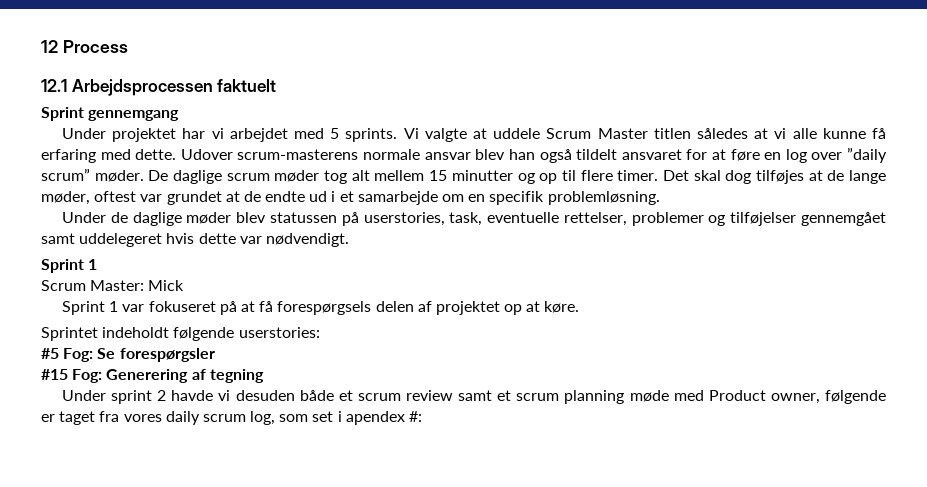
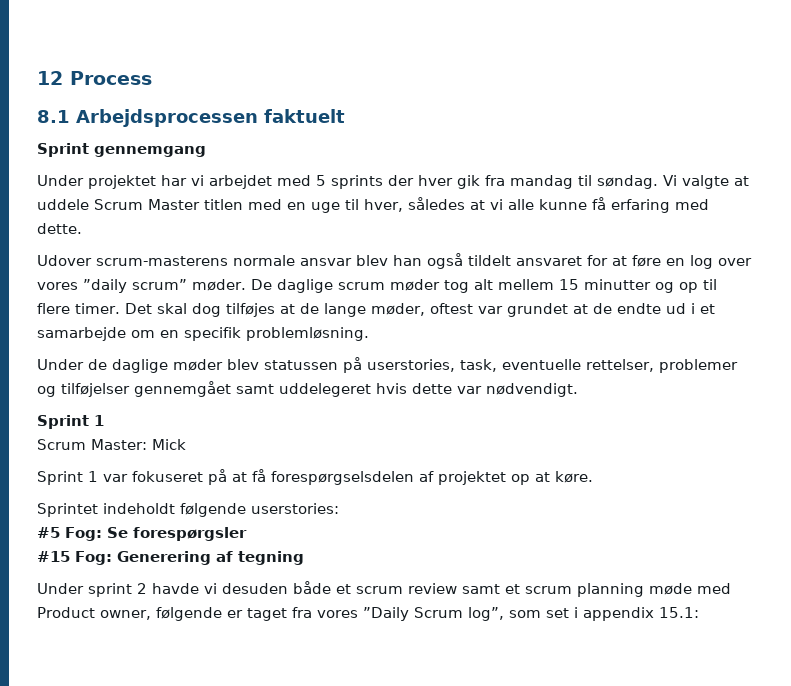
[41,79,67,92] 12.1 -> [37,110,70,123] 8.1
[345,128,398,142] sprints. -> [331,175,658,189] sprints der hver gik fra mandag til søndag.
(691, 133) none -> [248,199,403,213] med en uge til hver,
(177, 154) none -> (82, 228) //
(843, 156) none -> [37,282,78,290] vores
[277,301,414,315] forespørgsels delen -> [271,471,414,485] forespørgselsdelen
[165,411,276,425] daily scrum log, -> [363,607,504,621] ”Daily Scrum log”,
[345,411,423,425] apendex #: -> [583,607,699,621] appendix 15.1:

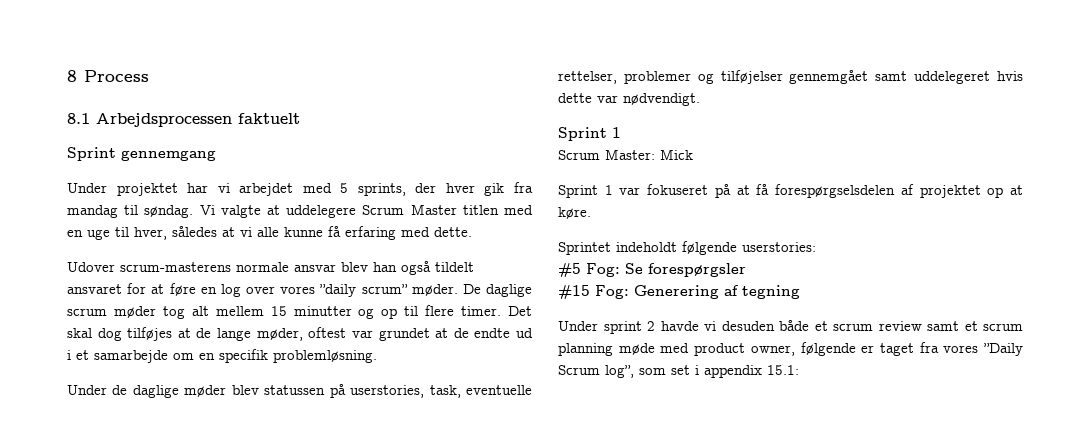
[37,71,63,85] 12 -> [67,70,77,82] 8
[331,175,383,189] sprints -> [357,183,406,196] sprints,
[37,199,89,210] uddele -> [286,205,357,218] uddelegere
[37,607,95,618] Product -> [694,343,746,356] product

